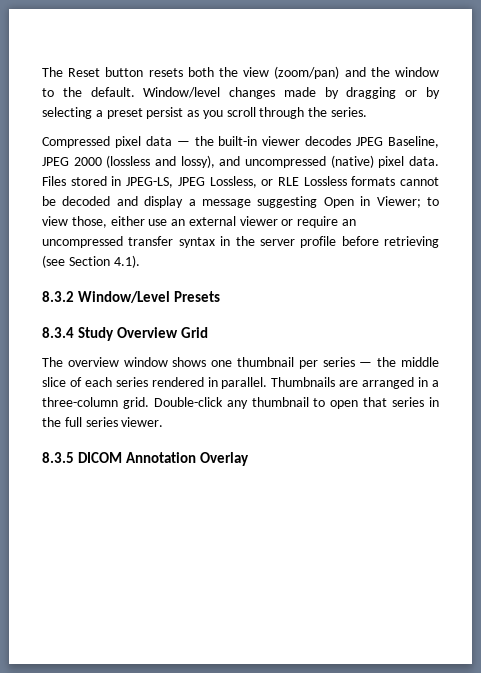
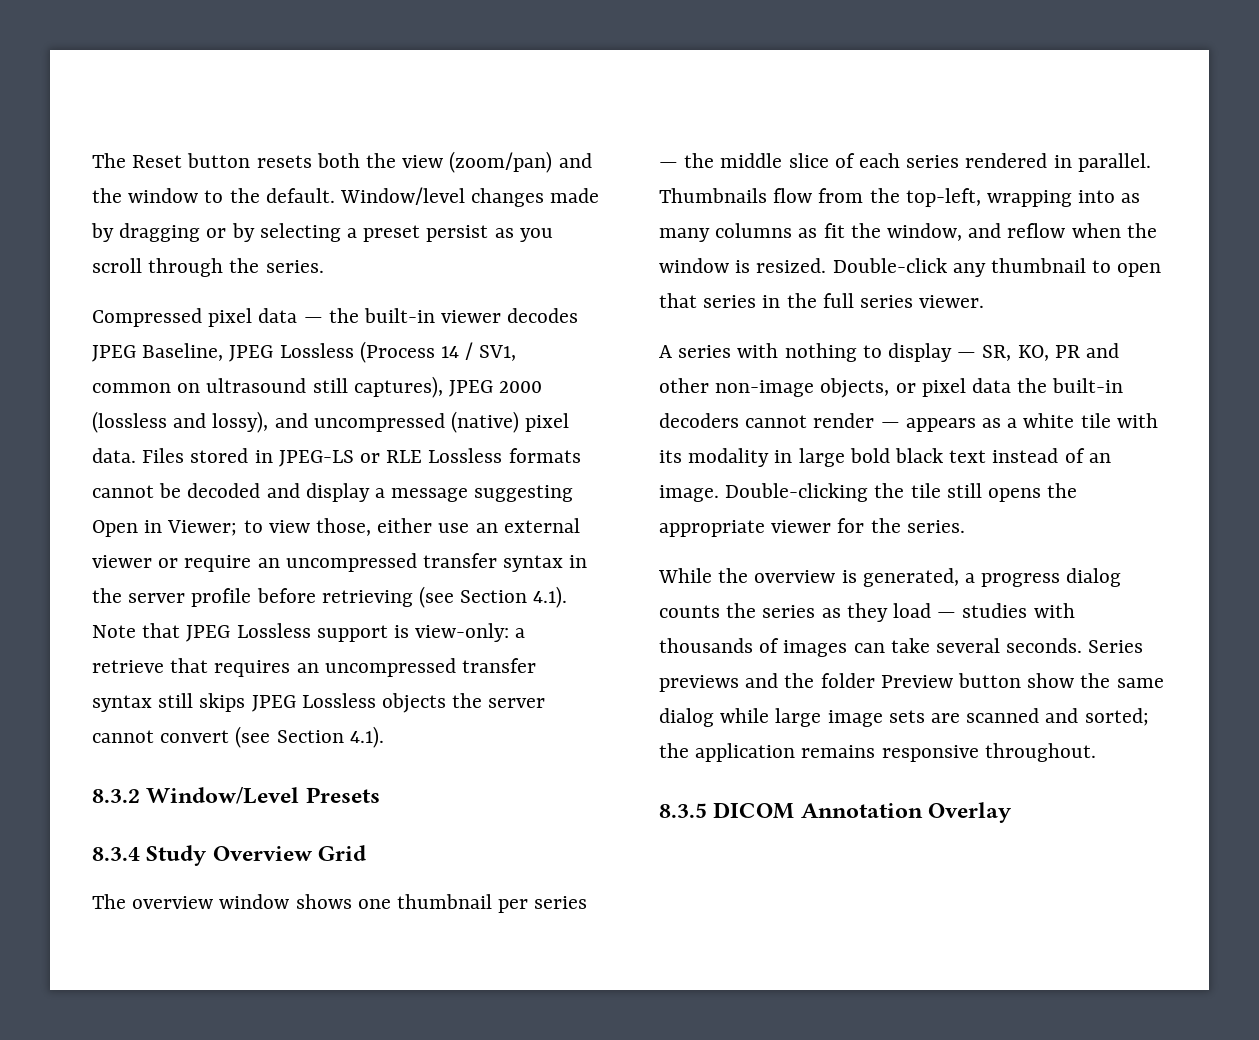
(69, 161) none -> [279,341,517,363] [92,376,494,398] Lossless (Process 14 / SV1, common on ultrasound still captures), JPEG
[126,176,257,188] JPEG-LS, JPEG Lossless, -> [278,450,354,467] JPEG-LS
(140, 261) none -> [92,623,526,642] [92,658,537,677] [92,693,546,713] [92,726,384,748] Note that JPEG Lossless support is view-only: a retrieve that requires an uncompressed transfer syntax still skips JPEG Lossless objects the server cannot convert (see Section 4.1).
[339,377,439,389] [42,397,149,409] are arranged in a three-column grid. -> [773,188,1141,207] [659,223,1157,242] [659,258,827,273] flow from the top-left, wrapping into as many columns as fit the window, and reflow when the window is resized.
(164, 422) none -> [659,343,1120,362] [659,378,1124,398] [659,413,1158,432] [659,448,1111,467] [659,483,1078,502] [659,518,965,537] [658,568,1122,587] [659,603,1075,622] [659,638,1144,657] [659,673,1164,692] [659,708,1149,727] [659,743,1096,762] // A series with nothing to display — SR, KO, PR and other non-image objects, or pixel data the built-in decoders cannot render — appears as a white tile with its modality in large bold black text instead of an image. Double-clicking the tile still opens the appropriate viewer for the series. // While the overview is generated, a progress dialog counts the series as they load — studies with thousands of images can take several seconds. Series previews and the folder Preview button show the same dialog while large image sets are scanned and sorted; the application remains responsive throughout.

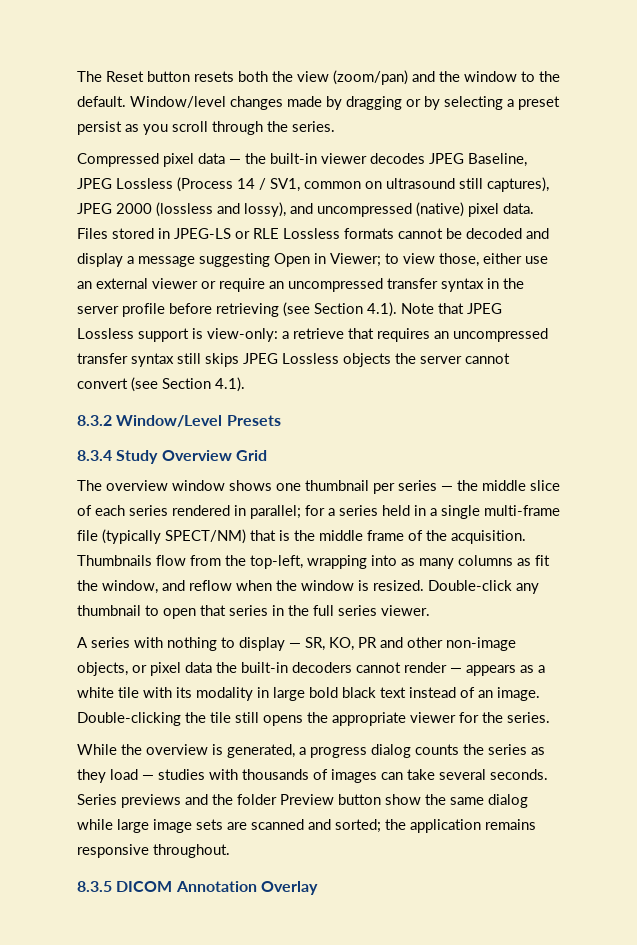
[1077,153,1151,172] parallel. -> [250,505,560,519] [77,529,526,544] parallel; for a series held in a single multi-frame file (typically SPECT/NM) that is the middle frame of the acquisition.

